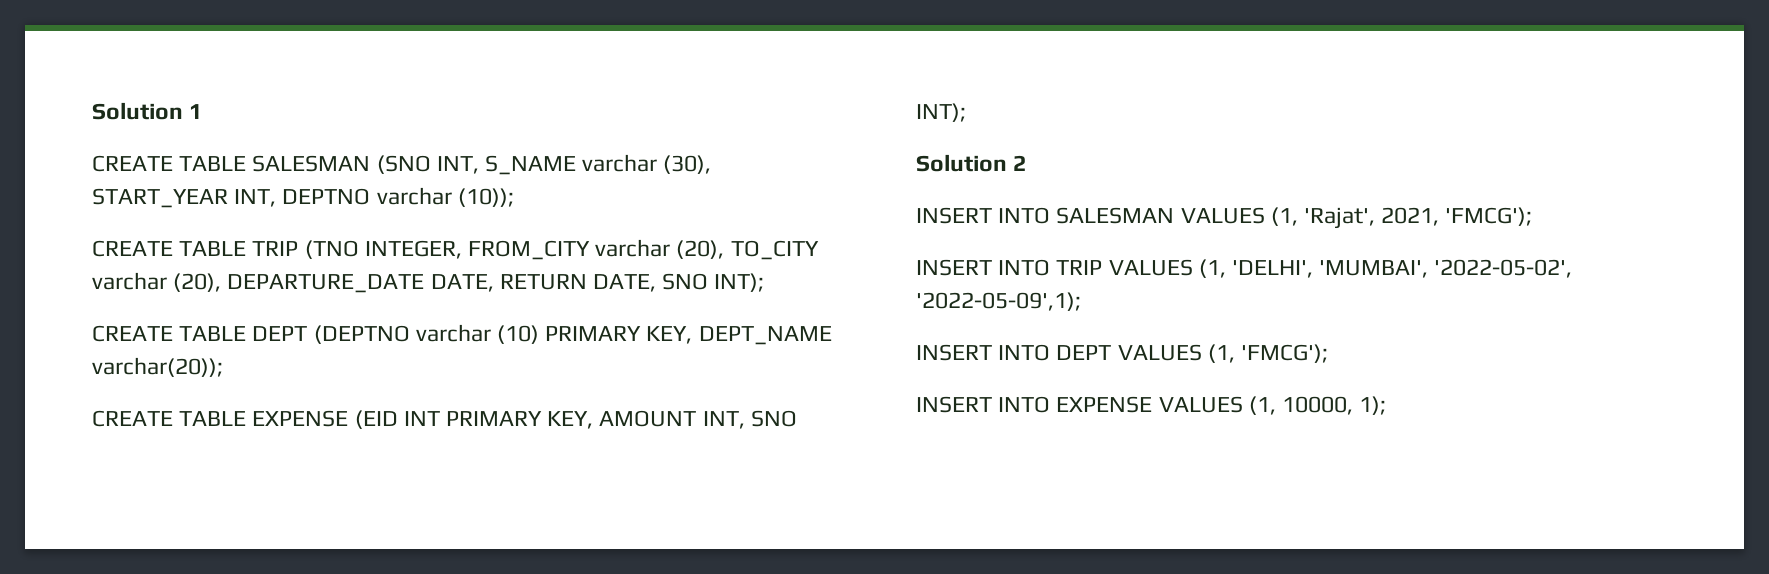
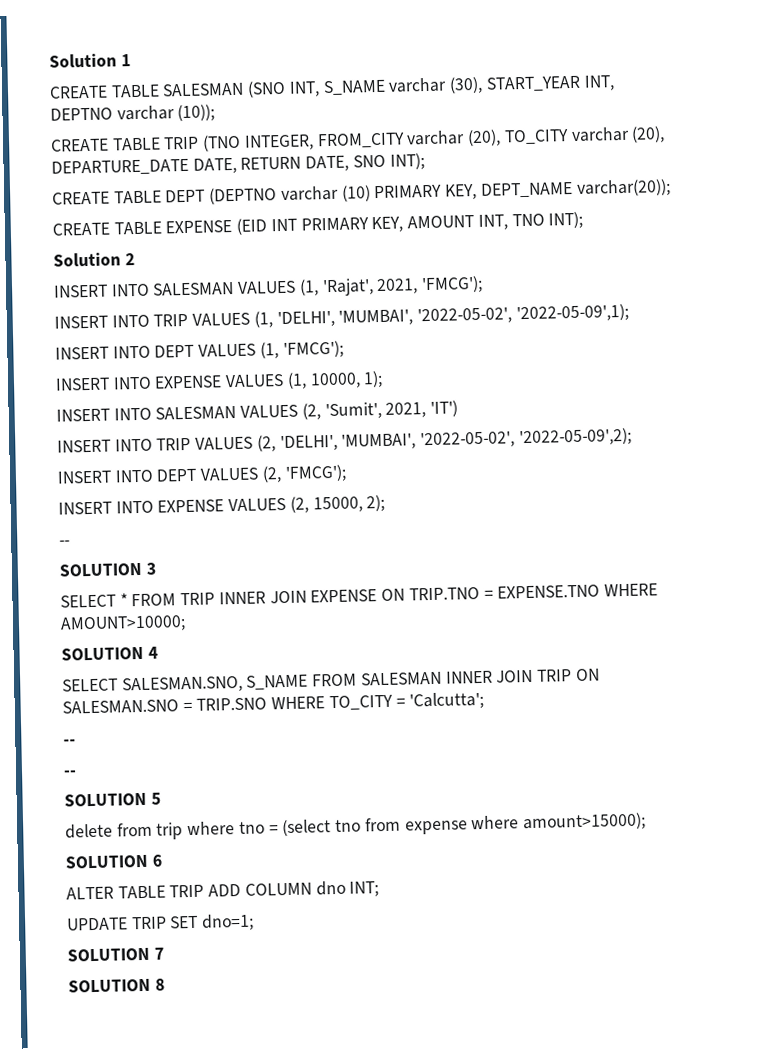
[750,410,797,427] SNO -> [511,213,545,227] TNO
(1387, 405) none -> [56,400,459,422] [57,427,632,453] [57,464,347,484] [58,494,386,515] [59,540,70,546] [59,562,156,577] [60,583,658,608] [60,615,186,633] [61,646,158,661] [62,668,600,694] [62,691,485,714] [63,739,76,745] [64,770,77,776] [64,792,161,807] [65,812,646,840] [65,854,162,869] [66,880,380,900] [67,913,255,931] [67,947,164,962] [68,978,165,993] // INSERT INTO SALESMAN VALUES (2, 'Sumit', 2021, 'IT') // INSERT INTO TRIP VALUES (2, 'DELHI', 'MUMBAI', '2022-05-02', '2022-05-09',2); // INSERT INTO DEPT VALUES (2, 'FMCG'); // INSERT INTO EXPENSE VALUES (2, 15000, 2); // -- // SOLUTION 3 // SELECT * FROM TRIP INNER JOIN EXPENSE ON TRIP.TNO = EXPENSE.TNO WHERE AMOUNT>10000; // SOLUTION 4 // SELECT SALESMAN.SNO, S_NAME FROM SALESMAN INNER JOIN TRIP ON SALESMAN.SNO = TRIP.SNO WHERE TO_CITY = 'Calcutta'; // -- // -- // SOLUTION 5 // delete from trip where tno = (select tno from expense where amount>15000); // SOLUTION 6 // ALTER TABLE TRIP ADD COLUMN dno INT; // UPDATE TRIP SET dno=1; // SOLUTION 7 // SOLUTION 8

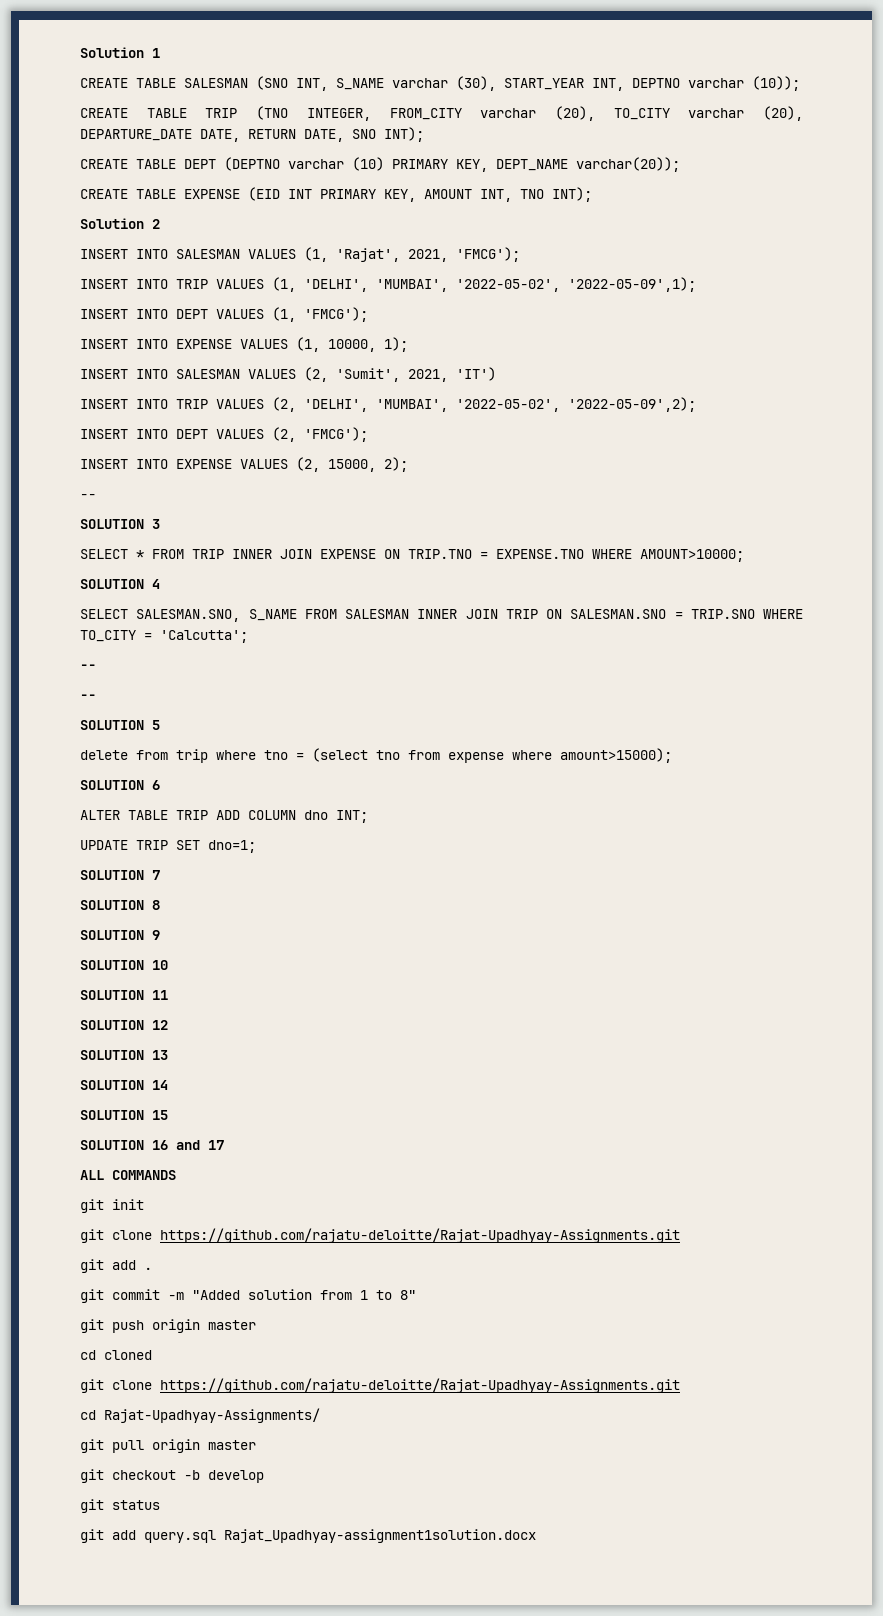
(165, 984) none -> [80,930,160,940] [80,960,168,970] [80,990,168,1000] [80,1020,168,1030] [80,1050,168,1060] [80,1080,168,1090] [80,1110,168,1120] [80,1140,224,1150] [80,1170,176,1180] [80,1199,144,1213] [80,1228,680,1243] [80,1259,152,1273] [80,1289,416,1303] [80,1319,256,1333] [80,1350,152,1360] [80,1378,680,1393] [80,1408,320,1423] [80,1439,256,1453] [80,1469,264,1483] [80,1499,160,1513] [80,1529,536,1543] // SOLUTION 9 // SOLUTION 10 // SOLUTION 11 // SOLUTION 12 // SOLUTION 13 // SOLUTION 14 // SOLUTION 15 // SOLUTION 16 and 17 // ALL COMMANDS // git init // git clone https://github.com/rajatu-deloitte/Rajat-Upadhyay-Assignments.git // git add . // git commit -m "Added solution from 1 to 8" // git push origin master // cd cloned // git clone https://github.com/rajatu-deloitte/Rajat-Upadhyay-Assignments.git // cd Rajat-Upadhyay-Assignments/ // git pull origin master // git checkout -b develop // git status // git add query.sql Rajat_Upadhyay-assignment1solution.docx

